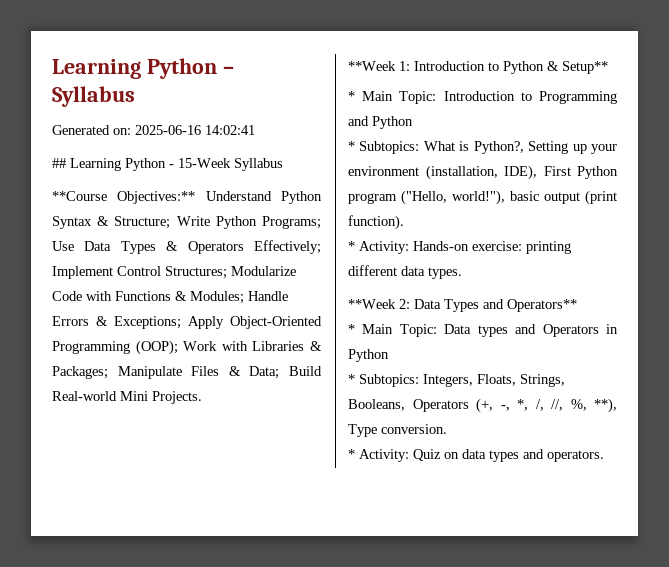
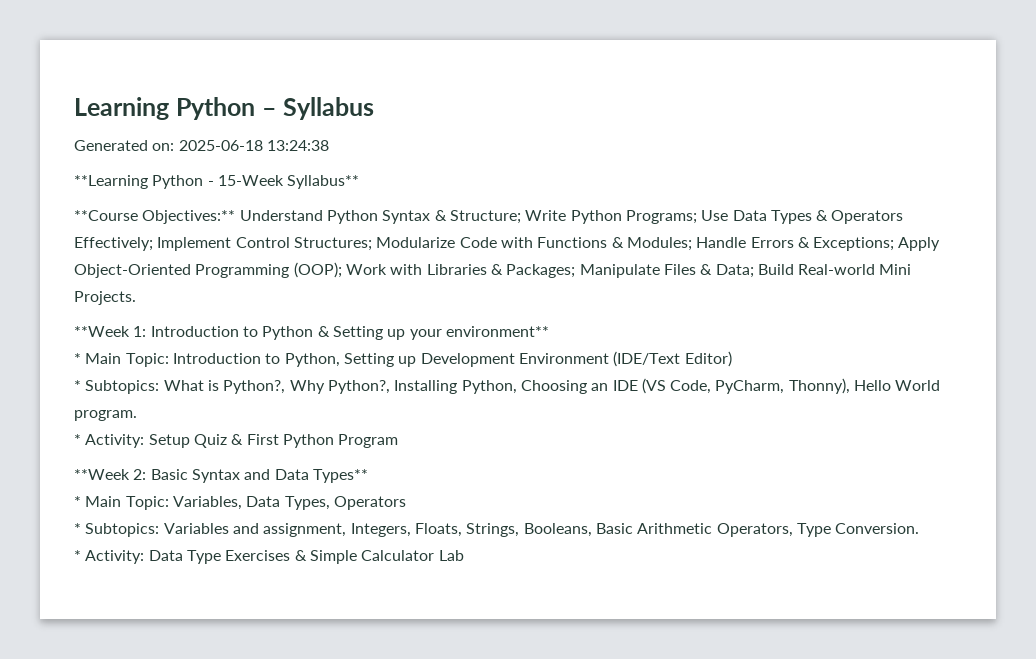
[135,125,255,135] [52,158,121,171] 2025-06-16 14:02:41 // ## Learning -> [178,140,329,151] [74,175,148,189] 2025-06-18 13:24:38 // **Learning
[234,158,283,171] Syllabus -> [287,175,360,189] Syllabus**
[562,61,608,74] Setup** -> [332,326,549,340] Setting up your environment**
[539,91,617,104] [348,116,413,129] Programming and Python -> [284,351,732,367] Python, Setting up Development Environment (IDE/Text Editor)
[528,141,617,154] [348,165,618,180] [348,190,617,205] [348,215,404,230] [348,241,571,254] [348,265,462,279] [348,299,577,312] [348,324,618,337] [348,349,389,362] [348,374,419,387] Setting up your environment (installation, IDE), First Python program ("Hello, world!"), basic output (print function). // * Activity: Hands-on exercise: printing different data types. // **Week 2: Data Types and Operators** // * Main Topic: Data types and Operators in Python // * Subtopics: -> [289,378,941,394] [74,410,137,421] [74,434,399,448] [74,469,368,483] [74,496,406,510] [74,523,347,537] Why Python?, Installing Python, Choosing an IDE (VS Code, PyCharm, Thonny), Hello World program. // * Activity: Setup Quiz & First Python Program // **Week 2: Basic Syntax and Data Types** // * Main Topic: Variables, Data Types, Operators // * Subtopics: Variables and assignment,
[412,398,617,413] [348,424,447,437] [348,449,604,462] Operators (+, -, *, /, //, %, **), Type conversion. // * Activity: Quiz on data types and operators. -> [595,523,920,537] [74,550,464,564] Basic Arithmetic Operators, Type Conversion. // * Activity: Data Type Exercises & Simple Calculator Lab

